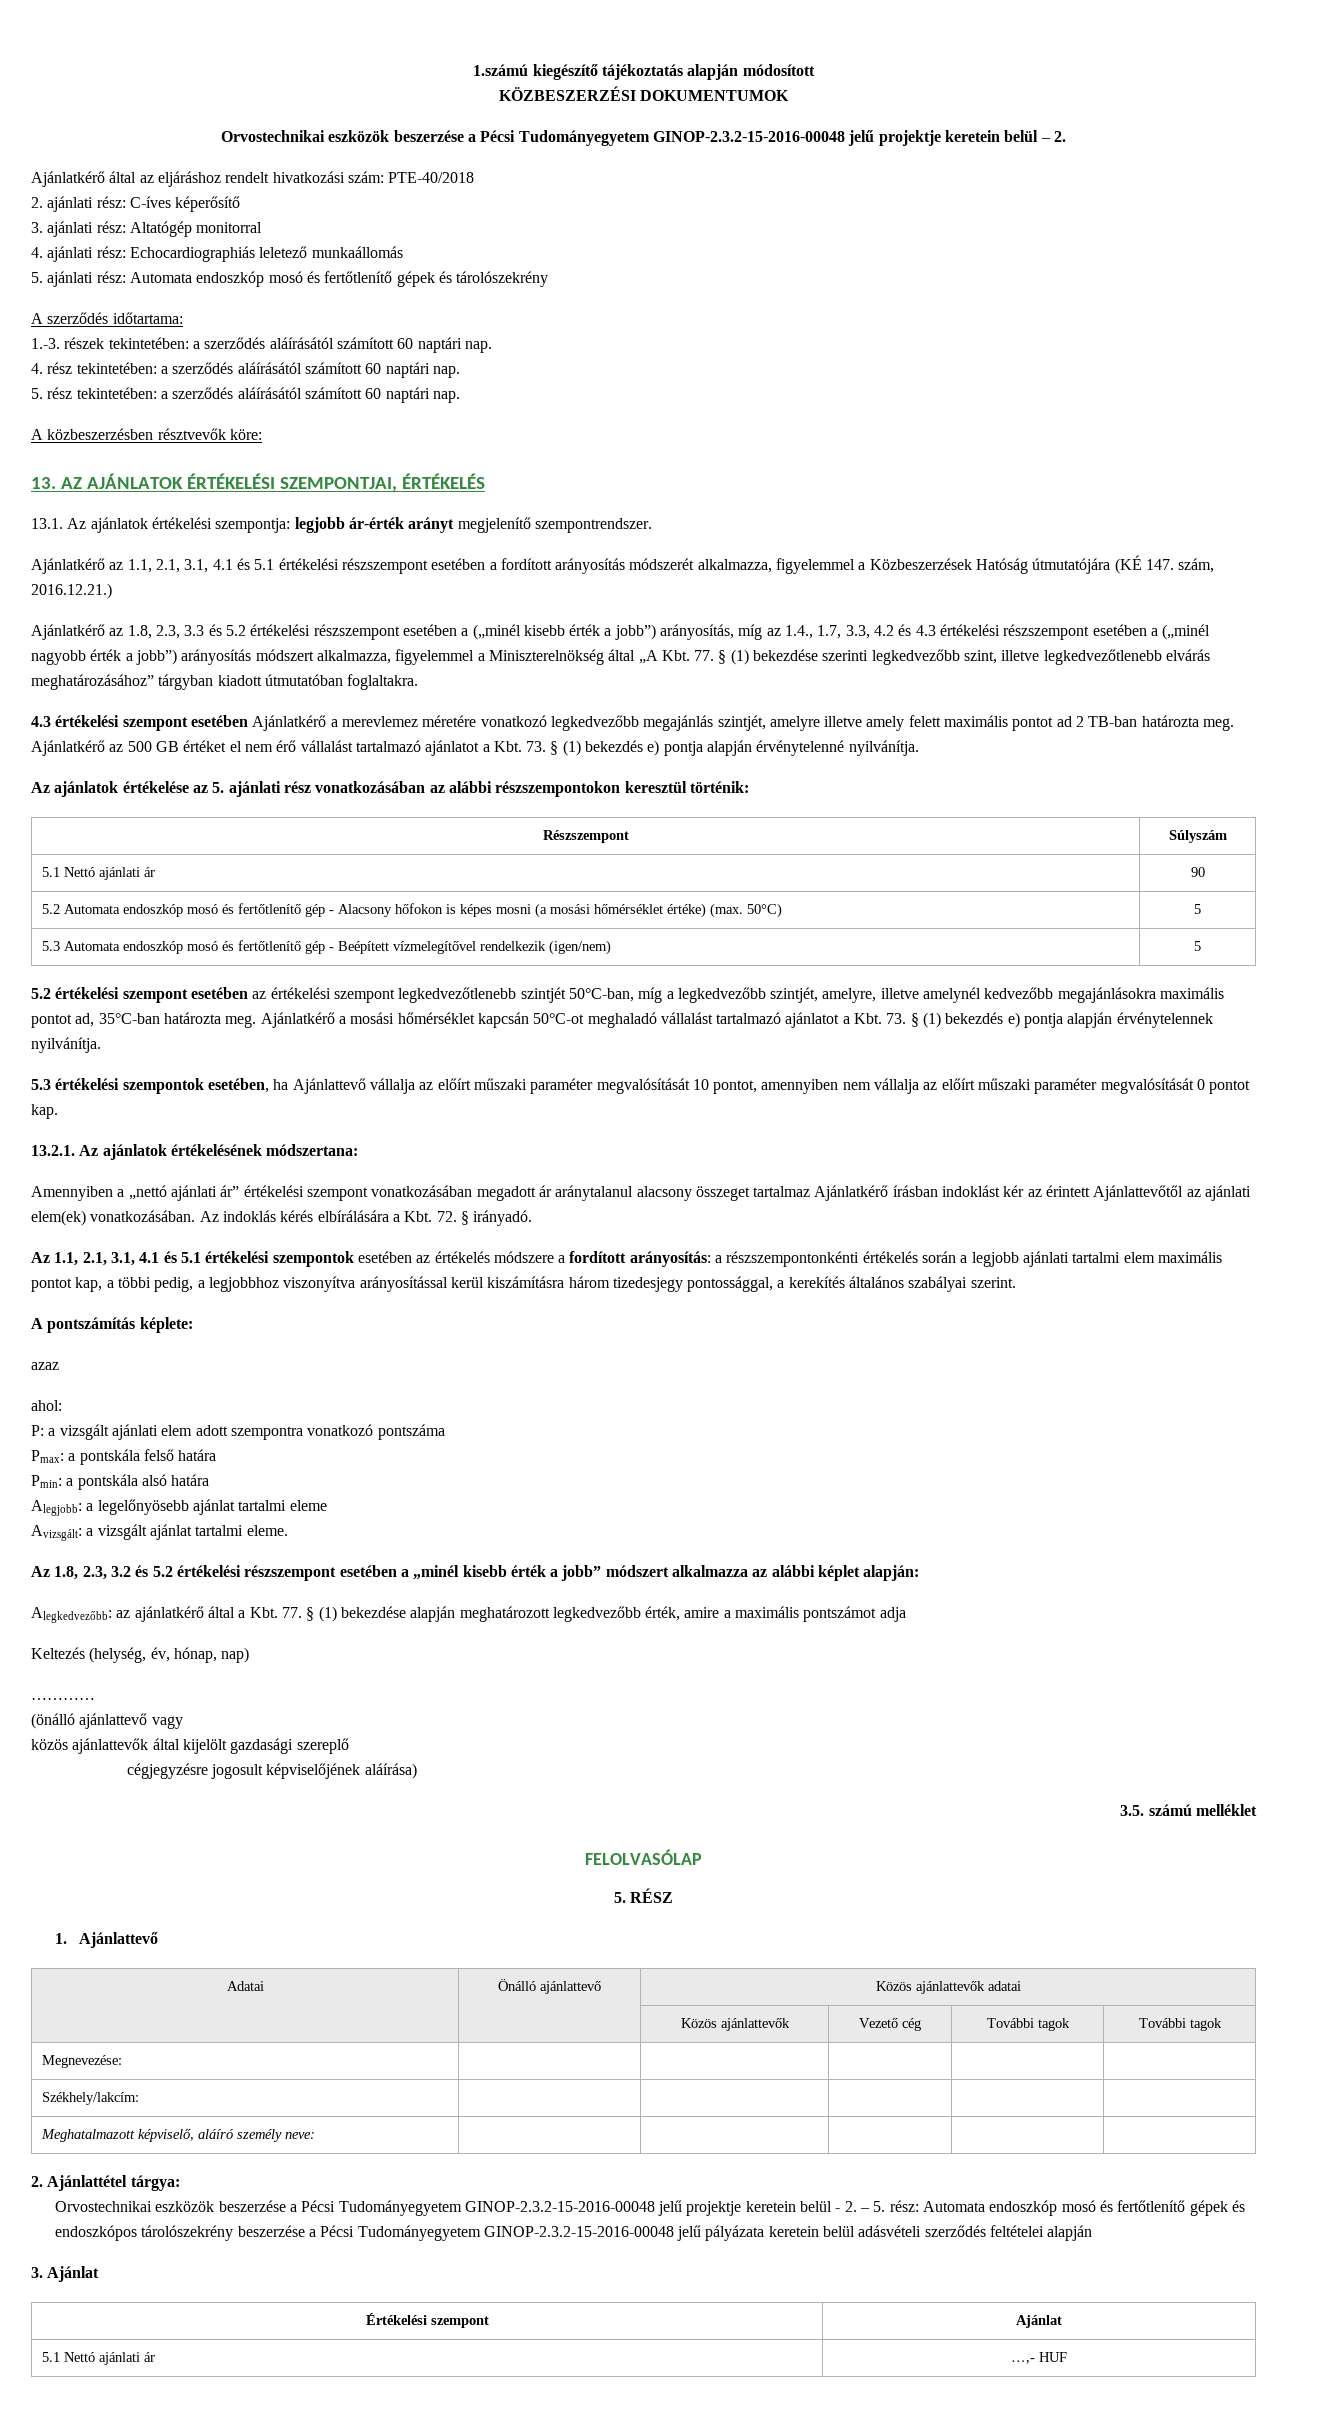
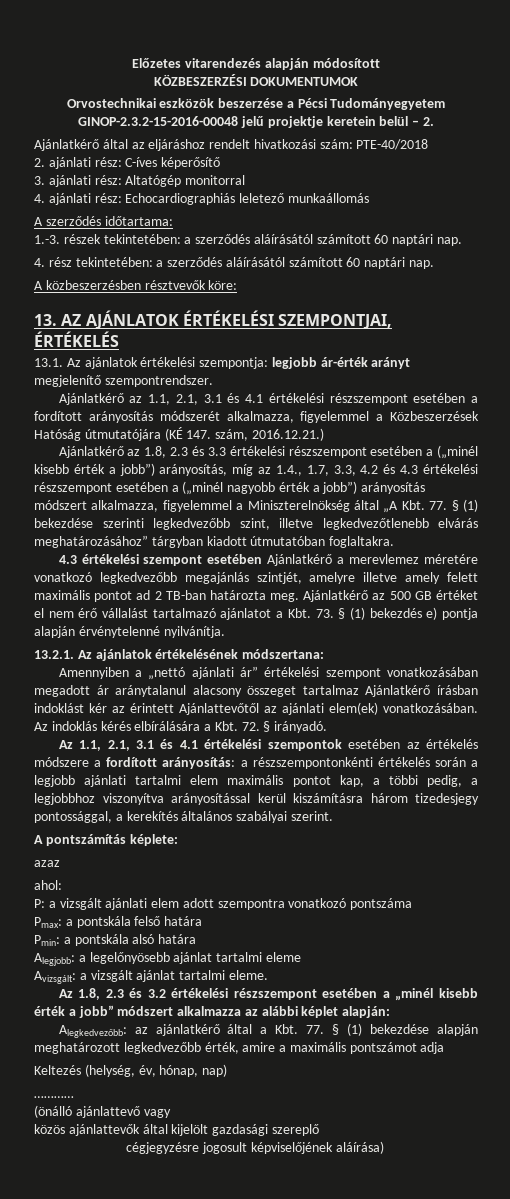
[473,64,684,80] 1.számú kiegészítő tájékoztatás -> [132,58,262,68] Előzetes vitarendezés
[31,271,549,287] // 5. ajánlati rész: Automata endoszkóp mosó és fertőtlenítő gépek és tárolószekrény -> (369, 198) none
[31,387,460,403] // 5. rész tekintetében: a szerződés aláírásától számított 60 naptári nap. -> (435, 264) none
[184,558,275,573] 3.1, 4.1 és 5.1 -> [203,393,264,403] 3.1 és 4.1
[155,624,246,639] 2.3, 3.3 és 5.2 -> [170,446,226,456] 2.3 és 3.3
[31,781,749,797] [542,830,629,843] [1168,830,1227,843] [42,867,156,880] [1190,867,1205,877] [42,903,783,918] [1194,904,1201,914] [42,940,612,955] [1194,941,1201,951] [31,987,1225,1003] [31,1012,1213,1028] [31,1037,101,1053] [31,1078,1251,1094] [31,1104,58,1119] // Az ajánlatok értékelése az 5. ajánlati rész vonatkozásában az alábbi részszempontokon keresztül történik: // Részszempont | Súlyszám // 5.1 Nettó ajánlati ár | 90 // 5.2 Automata endoszkóp mosó és fertőtlenítő gép - Alacsony hőfokon is képes mosni (a mosási hőmérséklet értéke) (max. 50°C) | 5 // 5.3 Automata endoszkóp mosó és fertőtlenítő gép - Beépített vízmelegítővel rendelkezik (igen/nem) | 5 // 5.2 értékelési szempont esetében az értékelési szempont legkedvezőtlenebb szintjét 50°C-ban, míg a legkedvezőbb szintjét, amelyre, illetve amelynél kedvezőbb megajánlásokra maximális pontot ad, 35°C-ban határozta meg. Ajánlatkérő a mosási hőmérséklet kapcsán 50°C-ot meghaladó vállalást tartalmazó ajánlatot a Kbt. 73. § (1) bekezdés e) pontja alapján érvénytelennek nyilvánítja. // 5.3 értékelési szempontok esetében, ha Ajánlattevő vállalja az előírt műszaki paraméter megvalósítását 10 pontot, amennyiben nem vállalja az előírt műszaki paraméter megvalósítását 0 pontot kap. -> (225, 632) none
[110,1251,201,1266] 3.1, 4.1 és 5.1 -> [135,739,198,749] 3.1 és 4.1
[82,1565,173,1580] 2.3, 3.2 és 5.2 -> [105,988,166,998] 2.3 és 3.2
[1120,1804,1257,1816] [585,1849,702,1865] [613,1888,674,1903] [54,1932,158,1948] [226,1981,264,1991] [498,1979,601,1994] [875,1981,1021,1994] [680,2018,790,2031] [858,2018,921,2031] [986,2018,1070,2031] [1138,2018,1222,2031] [42,2055,123,2068] [42,2092,140,2105] [41,2128,316,2142] [31,2175,180,2191] [54,2200,1245,2216] [54,2225,1093,2241] [31,2266,100,2282] [365,2313,489,2328] [1015,2315,1062,2328] [42,2352,156,2365] [1010,2352,1067,2364] // 3.5. számú melléklet // FELOLVASÓLAP // 5. RÉSZ // 1. Ajánlattevő // Adatai | Önálló ajánlattevő | Közös ajánlattevők adatai // | | Közös ajánlattevők | Vezető cég | További tagok | További tagok // Megnevezése: | | | | | // Székhely/lakcím: | | | | | // Meghatalmazott képviselő, aláíró személy neve: | | | | | // 2. Ajánlattétel tárgya: // Orvostechnikai eszközök beszerzése a Pécsi Tudományegyetem GINOP-2.3.2-15-2016-00048 jelű projektje keretein belül - 2. – 5. rész: Automata endoszkóp mosó és fertőtlenítő gépek és endoszkópos tárolószekrény beszerzése a Pécsi Tudományegyetem GINOP-2.3.2-15-2016-00048 jelű pályázata keretein belül adásvételi szerződés feltételei alapján // 3. Ajánlat // Értékelési szempont | Ajánlat // 5.1 Nettó ajánlati ár | …,- HUF -> (384, 1147) none

